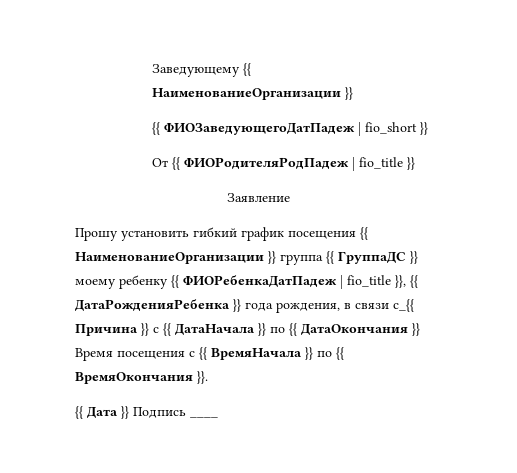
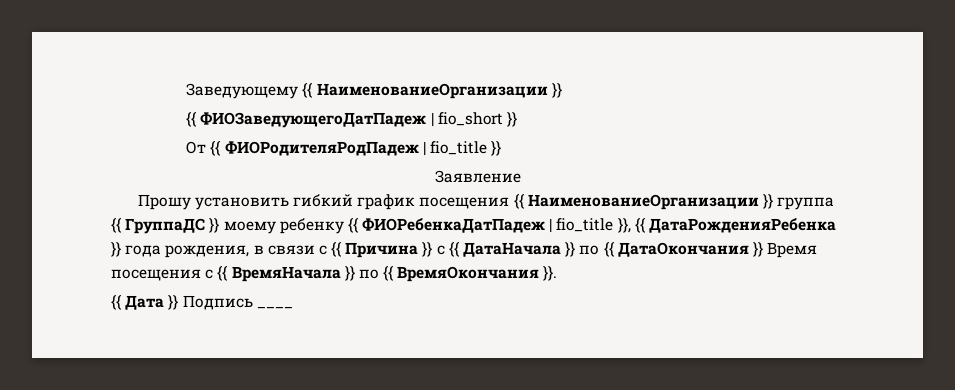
[393,299,414,312] с_{{ -> [318,241,343,257] с {{

